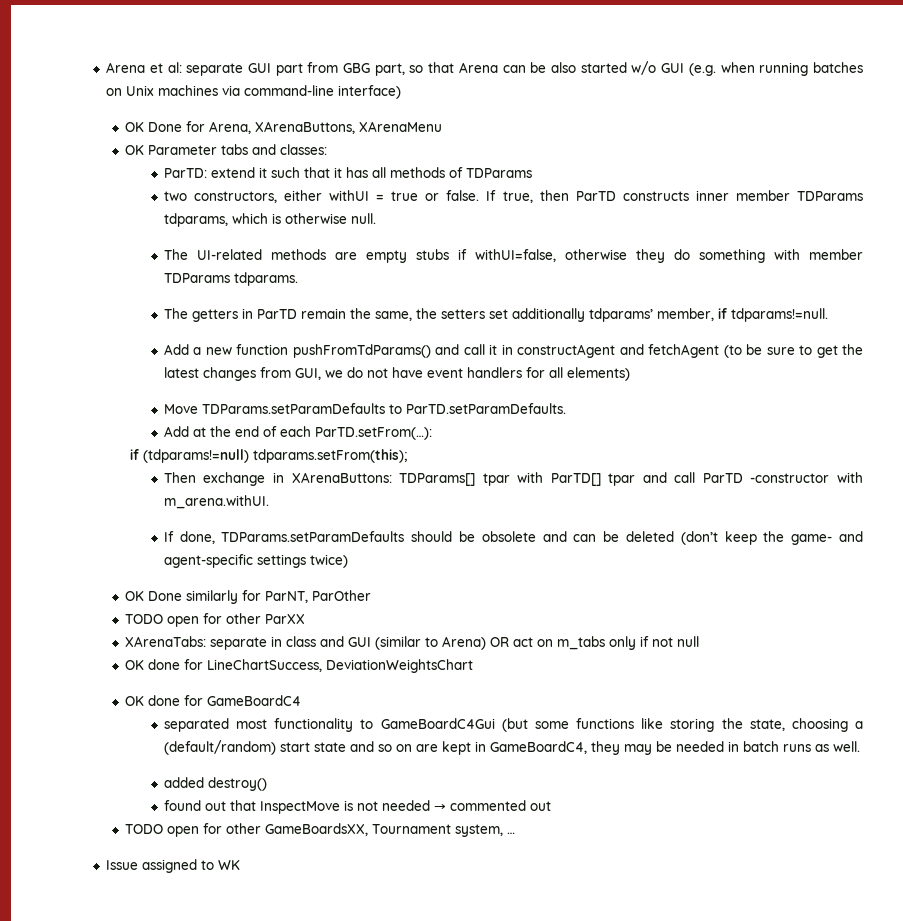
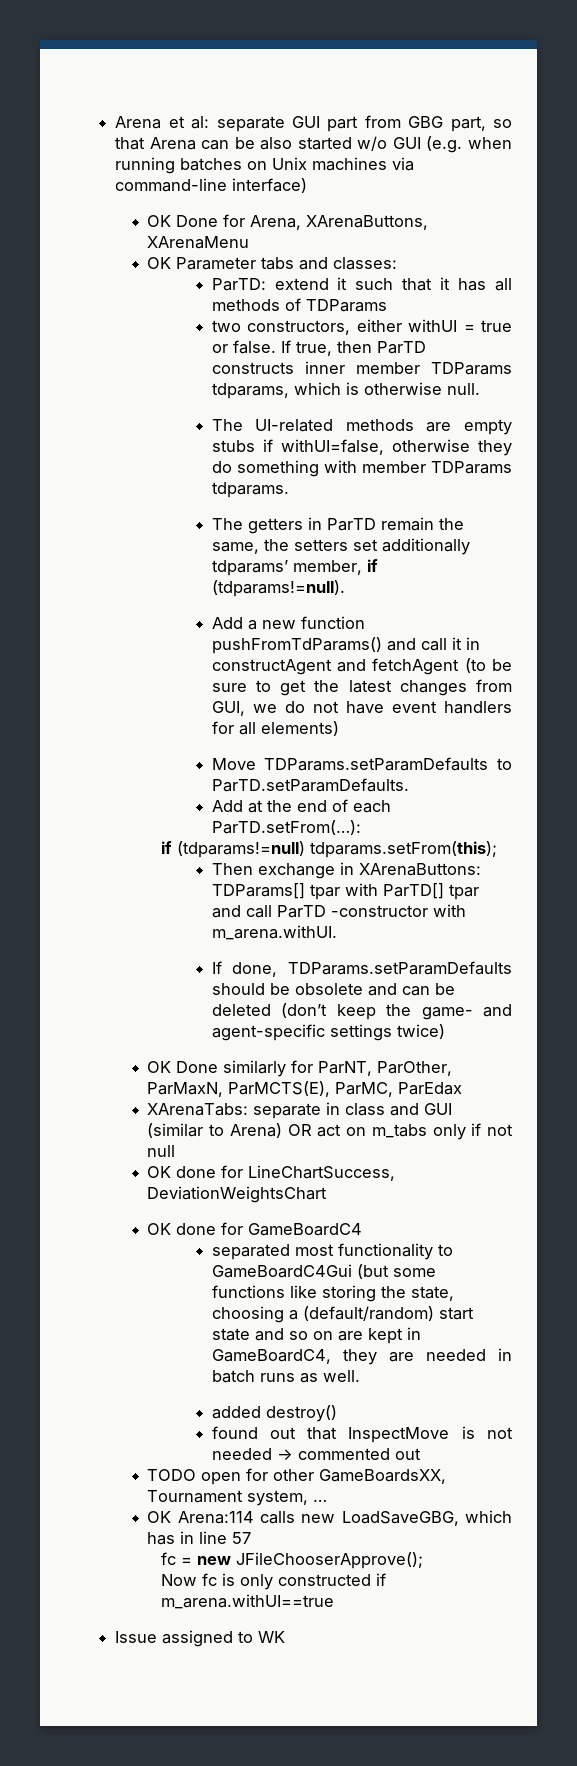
[730,308,828,322] tdparams!=null. -> [211,580,345,597] (tdparams!=null).
[312,590,372,601] [125,613,306,627] ParOther // TODO open for other ParXX -> [377,1061,453,1076] [147,1081,463,1097] ParOther, ParMaxN, ParMCTS(E), ParMC, ParEdax
[623,741,672,755] may be -> [388,1352,414,1362] are
(516, 833) none -> [147,1510,512,1526] [147,1531,252,1545] [161,1552,424,1569] [161,1573,387,1590] [161,1594,335,1609] // OK Arena:114 calls new LoadSaveGBG, which has in line 57 // fc = new JFileChooserApprove(); // Now fc is only constructed if m_arena.withUI==true

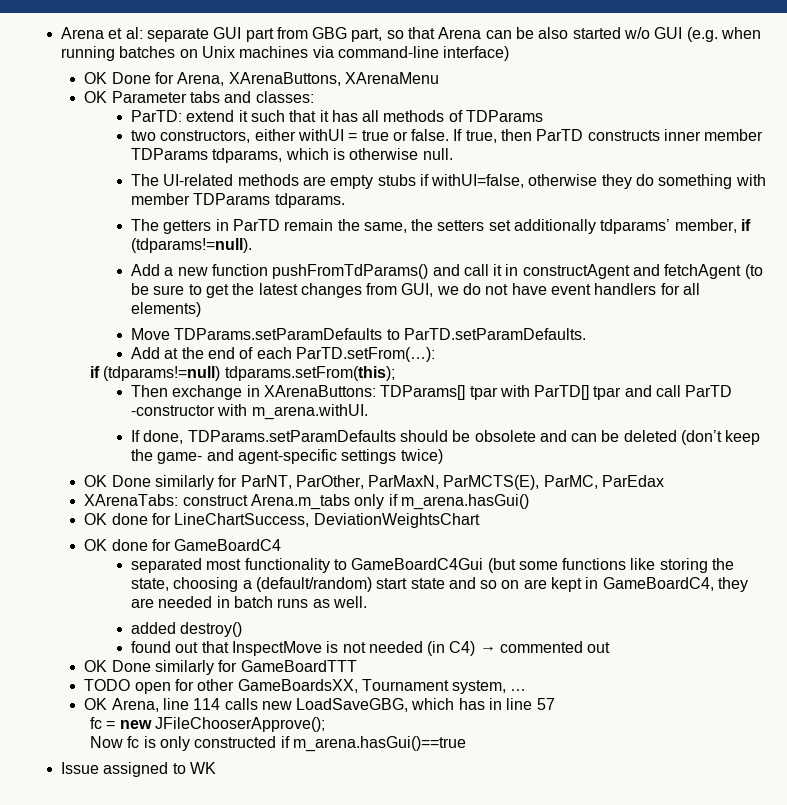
[253,1102,453,1119] [147,1123,514,1140] [147,1145,176,1157] separate in class and GUI (similar to Arena) OR act on m_tabs only if not null -> [182,494,529,510] construct Arena.m_tabs only if m_arena.hasGui()
(272, 1454) none -> [427,641,476,656] (in C4)
(421, 1454) none -> [84,660,357,675] // OK Done similarly for GameBoardTTT
[177,1511,254,1524] Arena:114 -> [111,698,221,712] Arena, line 114
[161,1594,335,1609] m_arena.withUI==true -> [292,736,466,752] m_arena.hasGui()==true

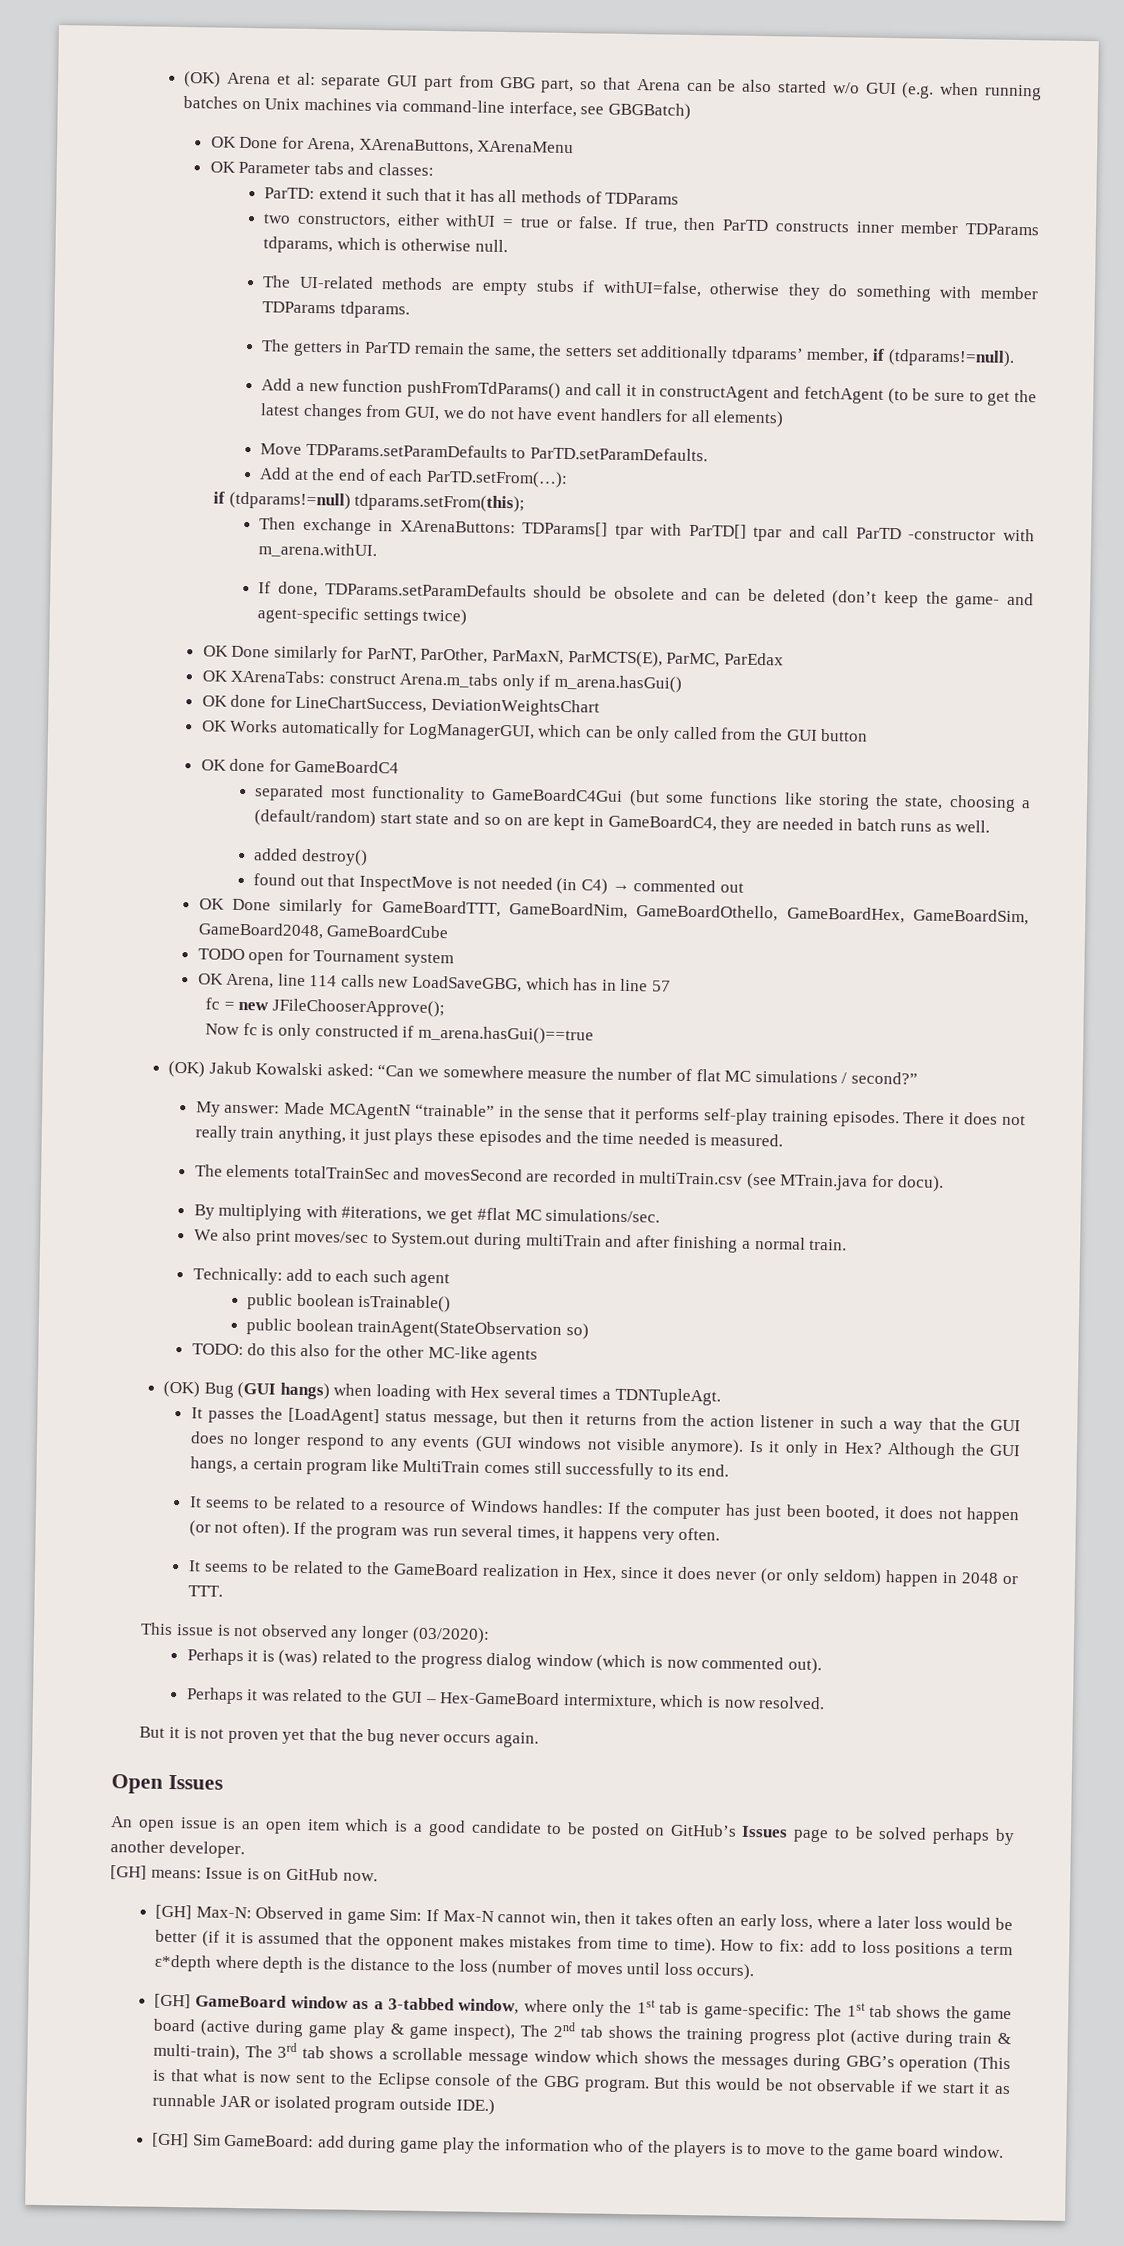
(60, 33) none -> [184,71,222,88] (OK)
[443,46,510,61] interface) -> [508,101,691,120] interface, see GBGBatch)
(665, 481) none -> [201,670,228,682] OK
(480, 520) none -> [201,719,869,743] // OK Works automatically for LogManagerGUI, which can be only called from the GUI button
[240,660,357,672] [84,679,527,694] GameBoardTTT // TODO open for other GameBoardsXX, Tournament system, … -> [381,900,1029,926] [197,922,450,940] [197,948,454,968] GameBoardTTT, GameBoardNim, GameBoardOthello, GameBoardHex, GameBoardSim, GameBoard2048, GameBoardCube // TODO open for Tournament system
[60,762,216,777] Issue assigned to WK -> [168,1060,918,1085] [195,1101,1026,1128] [194,1125,784,1147] [194,1164,944,1192] [193,1203,661,1224] [193,1228,848,1253] [192,1267,451,1288] [247,1293,452,1313] [246,1318,590,1340] [191,1343,539,1364] [163,1380,721,1406] [190,1407,1021,1434] [189,1431,1021,1460] [189,1456,729,1480] [188,1496,1021,1525] [188,1520,721,1544] [187,1560,1019,1587] [187,1585,223,1597] [141,1622,490,1644] [186,1648,822,1675] [185,1687,826,1710] [139,1726,539,1748] [111,1774,223,1794] [111,1816,1015,1846] [110,1840,245,1859] [110,1865,378,1882] [155,1904,1013,1931] [155,1929,1014,1959] [154,1954,755,1981] [154,1993,1013,2024] [153,2018,1012,2048] [153,2042,1011,2074] [153,2069,1011,2095] [152,2093,495,2116] [152,2132,1004,2161] (OK) Jakub Kowalski asked: “Can we somewhere measure the number of flat MC simulations / second?” // My answer: Made MCAgentN “trainable” in the sense that it performs self-play training episodes. There it does not really train anything, it just plays these episodes and the time needed is measured. // The elements totalTrainSec and movesSecond are recorded in multiTrain.csv (see MTrain.java for docu). // By multiplying with #iterations, we get #flat MC simulations/sec. // We also print moves/sec to System.out during multiTrain and after finishing a normal train. // Technically: add to each such agent // public boolean isTrainable() // public boolean trainAgent(StateObservation so) // TODO: do this also for the other MC-like agents // (OK) Bug (GUI hangs) when loading with Hex several times a TDNTupleAgt. // It passes the [LoadAgent] status message, but then it returns from the action listener in such a way that the GUI does no longer respond to any events (GUI windows not visible anymore). Is it only in Hex? Although the GUI hangs, a certain program like MultiTrain comes still successfully to its end. // It seems to be related to a resource of Windows handles: If the computer has just been booted, it does not happen (or not often). If the program was run several times, it happens very often. // It seems to be related to the GameBoard realization in Hex, since it does never (or only seldom) happen in 2048 or TTT. // This issue is not observed any longer (03/2020): // Perhaps it is (was) related to the progress dialog window (which is now commented out). // Perhaps it was related to the GUI – Hex-GameBoard intermixture, which is now resolved. // But it is not proven yet that the bug never occurs again. // Open Issues // An open issue is an open item which is a good candidate to be posted on GitHub’s Issues page to be solved perhaps by another developer. // [GH] means: Issue is on GitHub now. // [GH] Max-N: Observed in game Sim: If Max-N cannot win, then it takes often an early loss, where a later loss would be better (if it is assumed that the opponent makes mistakes from time to time). How to fix: add to loss positions a term ε*depth where depth is the distance to the loss (number of moves until loss occurs). // [GH] GameBoard window as a 3-tabbed window, where only the 1st tab is game-specific: The 1st tab shows the game board (active during game play & game inspect), The 2nd tab shows the training progress plot (active during train & multi-train), The 3rd tab shows a scrollable message window which shows the messages during GBG’s operation (This is that what is now sent to the Eclipse console of the GBG program. But this would be not observable if we start it as runnable JAR or isolated program outside IDE.) // [GH] Sim GameBoard: add during game play the information who of the players is to move to the game board window.

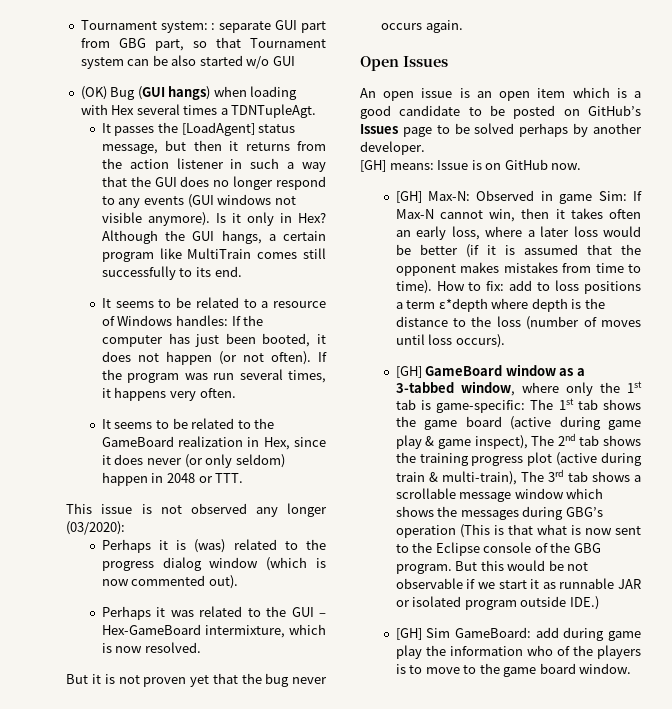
[184,71,316,88] (OK) Arena et al: -> [80,20,216,33] Tournament system: :
[636,79,681,91] Arena -> [250,38,326,48] [80,57,124,69] Tournament system
[901,82,1042,101] [183,96,691,120] [210,136,575,155] [209,161,434,176] [264,187,680,205] [263,213,1040,236] [263,236,508,254] [262,275,1039,302] [262,301,410,319] [261,339,1015,367] [261,378,1038,406] [260,403,785,428] [260,442,709,462] [259,467,568,488] [213,491,526,513] [259,517,1035,542] [258,542,378,559] [258,581,1035,609] [257,606,468,626] [202,645,784,668] [201,669,683,693] [201,694,600,717] [201,719,869,743] [200,758,400,774] [254,784,1031,812] [254,809,991,833] [254,848,368,866] [253,873,744,895] [198,898,1029,926] [197,922,450,940] [197,948,454,968] [197,973,671,993] [205,997,445,1018] [205,1023,594,1045] [168,1060,918,1085] [195,1101,1026,1128] [194,1125,784,1147] [194,1164,944,1192] [193,1203,661,1224] [193,1228,848,1253] [192,1267,451,1288] [247,1293,452,1313] [246,1318,590,1340] [191,1343,539,1364] (e.g. when running batches on Unix machines via command-line interface, see GBGBatch) // OK Done for Arena, XArenaButtons, XArenaMenu // OK Parameter tabs and classes: // ParTD: extend it such that it has all methods of TDParams // two constructors, either withUI = true or false. If true, then ParTD constructs inner member TDParams tdparams, which is otherwise null. // The UI-related methods are empty stubs if withUI=false, otherwise they do something with member TDParams tdparams. // The getters in ParTD remain the same, the setters set additionally tdparams’ member, if (tdparams!=null). // Add a new function pushFromTdParams() and call it in constructAgent and fetchAgent (to be sure to get the latest changes from GUI, we do not have event handlers for all elements) // Move TDParams.setParamDefaults to ParTD.setParamDefaults. // Add at the end of each ParTD.setFrom(…): // if (tdparams!=null) tdparams.setFrom(this); // Then exchange in XArenaButtons: TDParams[] tpar with ParTD[] tpar and call ParTD -constructor with m_arena.withUI. // If done, TDParams.setParamDefaults should be obsolete and can be deleted (don’t keep the game- and agent-specific settings twice) // OK Done similarly for ParNT, ParOther, ParMaxN, ParMCTS(E), ParMC, ParEdax // OK XArenaTabs: construct Arena.m_tabs only if m_arena.hasGui() // OK done for LineChartSuccess, DeviationWeightsChart // OK Works automatically for LogManagerGUI, which can be only called from the GUI button // OK done for GameBoardC4 // separated most functionality to GameBoardC4Gui (but some functions like storing the state, choosing a (default/random) start state and so on are kept in GameBoardC4, they are needed in batch runs as well. // added destroy() // found out that InspectMove is not needed (in C4) → commented out // OK Done similarly for GameBoardTTT, GameBoardNim, GameBoardOthello, GameBoardHex, GameBoardSim, GameBoard2048, GameBoardCube // TODO open for Tournament system // OK Arena, line 114 calls new LoadSaveGBG, which has in line 57 // fc = new JFileChooserApprove(); // Now fc is only constructed if m_arena.hasGui()==true // (OK) Jakub Kowalski asked: “Can we somewhere measure the number of flat MC simulations / second?” // My answer: Made MCAgentN “trainable” in the sense that it performs self-play training episodes. There it does not really train anything, it just plays these episodes and the time needed is measured. // The elements totalTrainSec and movesSecond are recorded in multiTrain.csv (see MTrain.java for docu). // By multiplying with #iterations, we get #flat MC simulations/sec. // We also print moves/sec to System.out during multiTrain and after finishing a normal train. // Technically: add to each such agent // public boolean isTrainable() // public boolean trainAgent(StateObservation so) // TODO: do this also for the other MC-like agents -> (295, 61) none

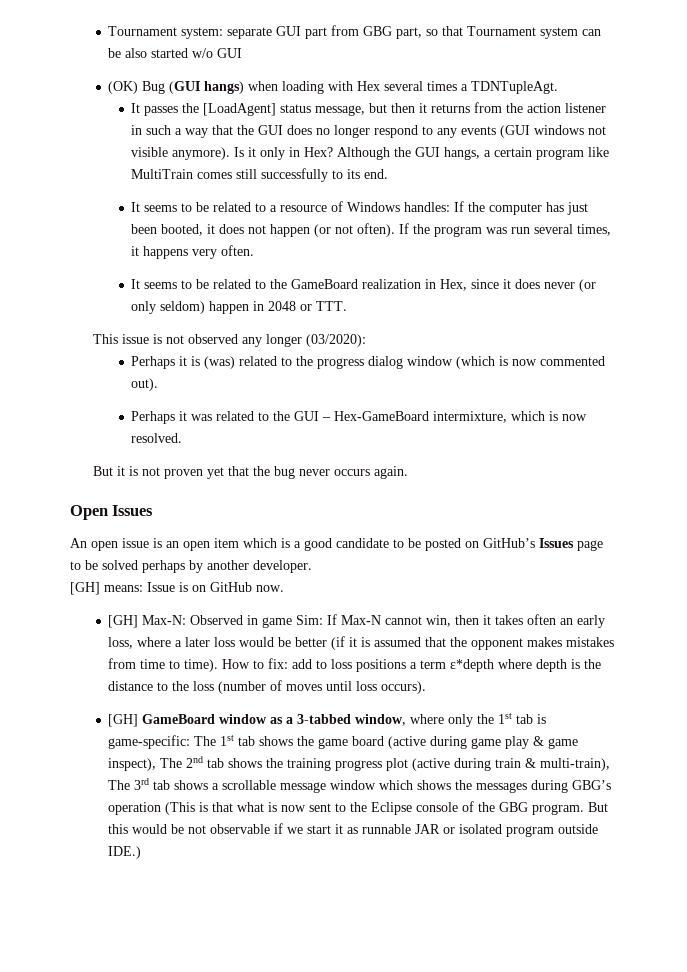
[211,23,216,30] : -> (224, 33) none
[395,627,641,641] [395,645,641,659] [395,663,632,677] // [GH] Sim GameBoard: add during game play the information who of the players is to move to the game board window. -> (142, 852) none

